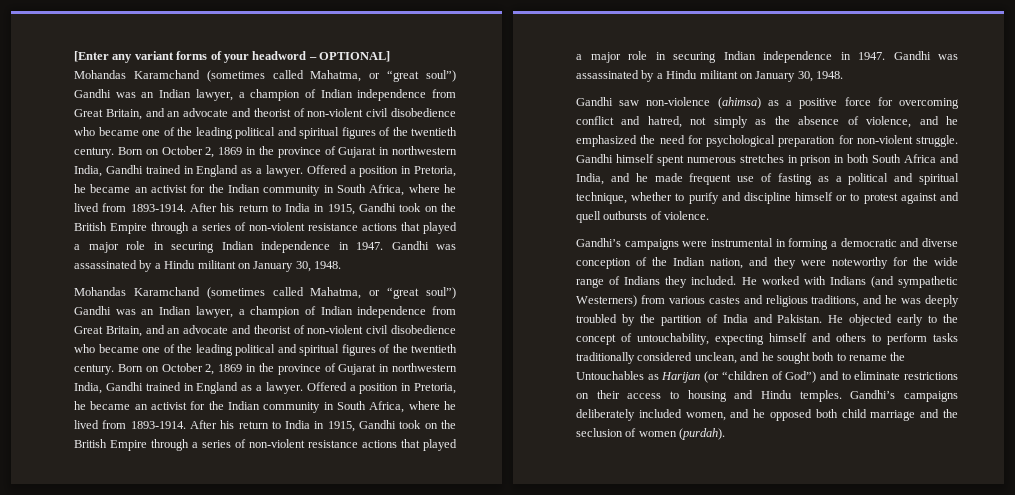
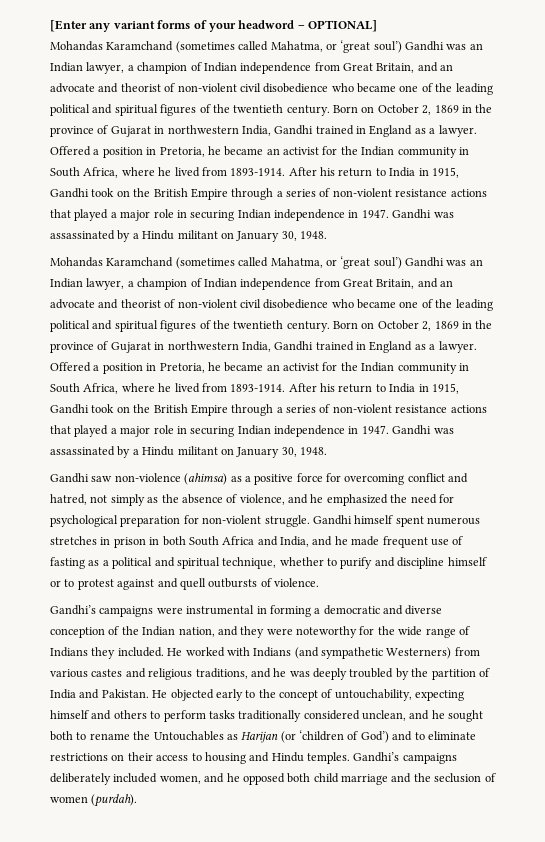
[387,70,456,82] “great soul”) -> [340,40,402,53] ‘great soul’)
[387,287,456,299] “great soul”) -> [340,256,402,269] ‘great soul’)
[721,371,817,383] “children of God”) -> [299,730,389,743] ‘children of God’)

